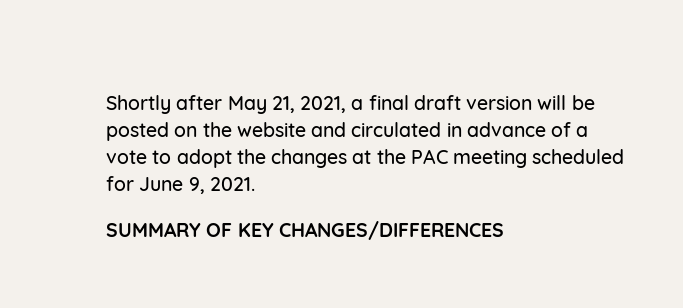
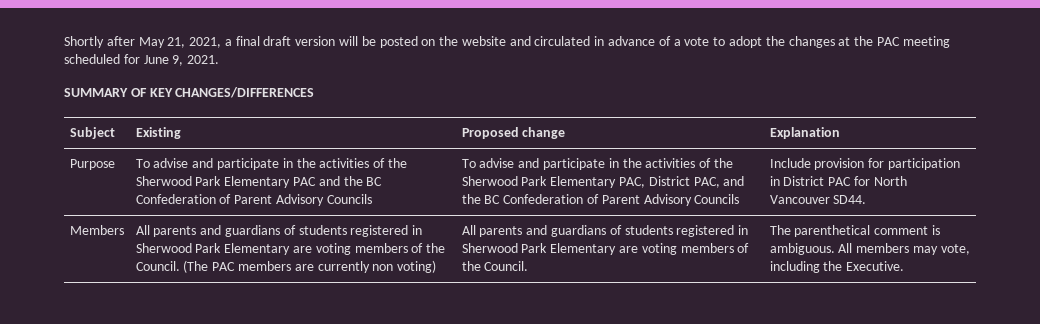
(504, 230) none -> [69,127,115,139] [135,127,181,139] [461,127,566,139] [769,127,840,139] [69,159,115,170] [135,158,407,170] [135,176,383,188] [135,194,372,206] [461,158,733,170] [461,176,745,188] [461,194,740,206] [769,158,960,170] [769,176,907,186] [769,195,867,204] [69,225,124,235] [135,225,423,237] [135,243,446,255] [135,260,437,273] [461,225,749,237] [461,243,750,255] [461,261,529,271] [769,225,940,237] [769,243,970,255] [769,261,905,273] // Subject | Existing | Proposed change | Explanation // Purpose | To advise and participate in the activities of the Sherwood Park Elementary PAC and the BC Confederation of Parent Advisory Councils | To advise and participate in the activities of the Sherwood Park Elementary PAC, District PAC, and the BC Confederation of Parent Advisory Councils | Include provision for participation in District PAC for North Vancouver SD44. // Members | All parents and guardians of students registered in Sherwood Park Elementary are voting members of the Council. (The PAC members are currently non voting) | All parents and guardians of students registered in Sherwood Park Elementary are voting members of the Council. | The parenthetical comment is ambiguous. All members may vote, including the Executive.

